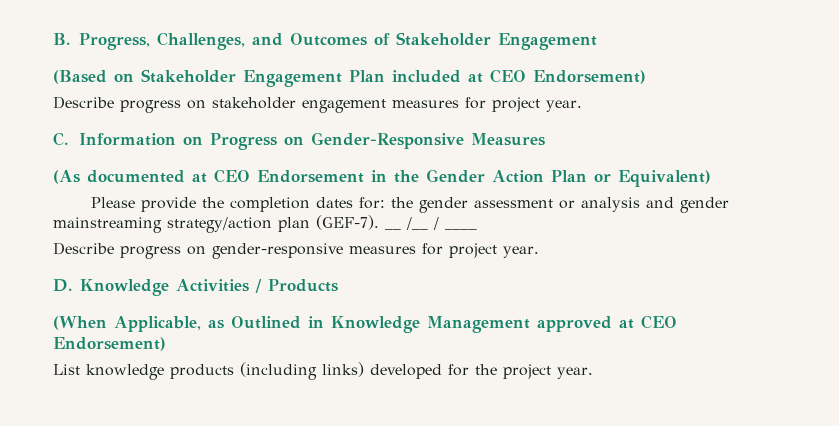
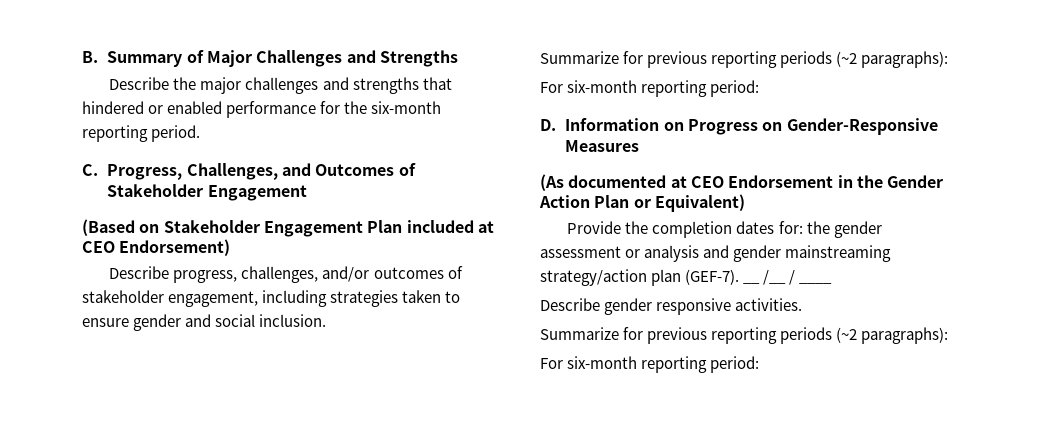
(70, 39) none -> [107,50,458,67] [109,77,452,94] [82,101,442,118] [82,125,201,142] [82,164,98,176] Summary of Major Challenges and Strengths // Describe the major challenges and strengths that hindered or enabled performance for the six-month reporting period. // C.
[120,97,582,113] [53,132,68,146] progress on stakeholder engagement measures for project year. // C. -> [173,266,463,283] [82,290,461,307] [82,314,327,331] [540,51,949,68] [540,80,760,97] [540,119,556,131] progress, challenges, and/or outcomes of stakeholder engagement, including strategies taken to ensure gender and social inclusion. // Summarize for previous reporting periods (~2 paragraphs): // For six-month reporting period: // D.
[90,197,196,212] Please provide -> [567,221,622,234] Provide
[120,243,539,259] [53,279,338,296] [53,315,677,333] [53,337,166,351] [53,362,593,380] progress on gender-responsive measures for project year. // D. Knowledge Activities / Products // (When Applicable, as Outlined in Knowledge Management approved at CEO Endorsement) // List knowledge products (including links) developed for the project year. -> [604,298,803,315] [540,327,949,344] [540,356,760,373] gender responsive activities. // Summarize for previous reporting periods (~2 paragraphs): // For six-month reporting period:

